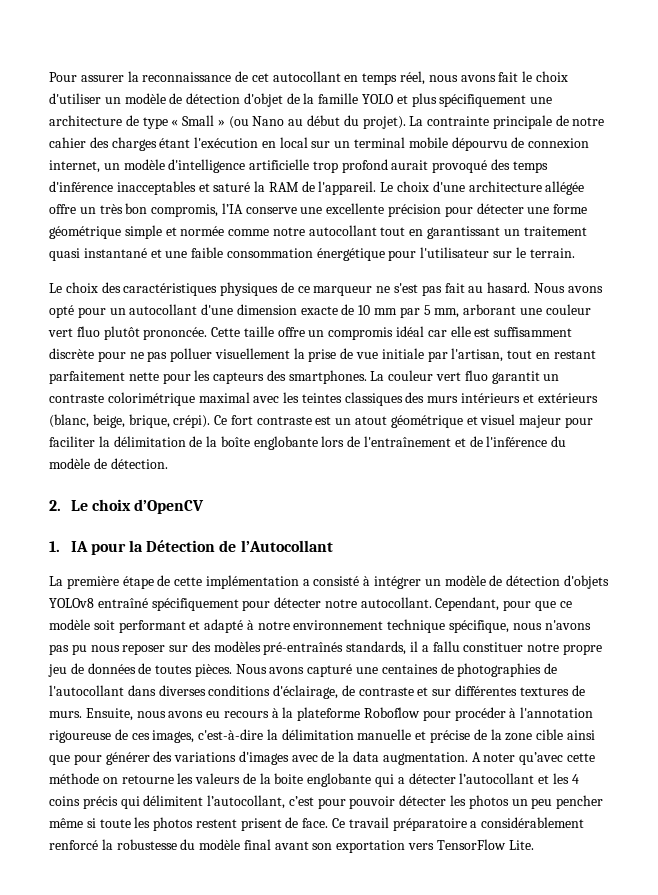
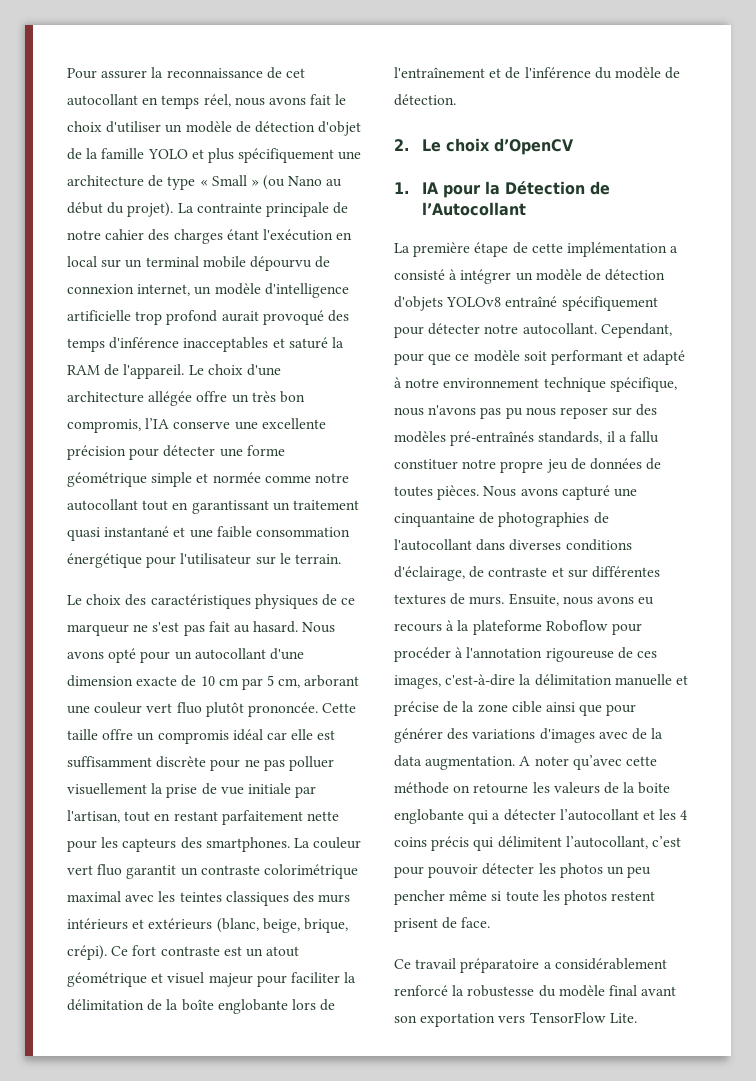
[374,308,398,315] mm -> [218,678,239,686] cm
[434,308,460,318] mm, -> [278,678,301,688] cm,
[381,664,438,674] centaines -> [394,513,475,527] cinquantaine
(329, 823) none -> (491, 922) //

